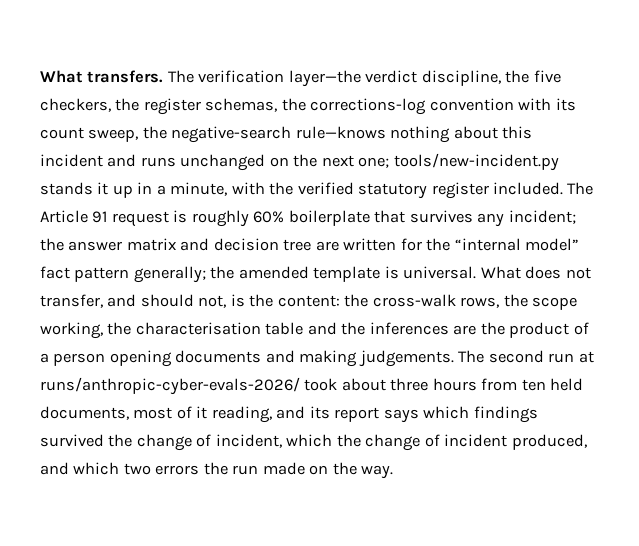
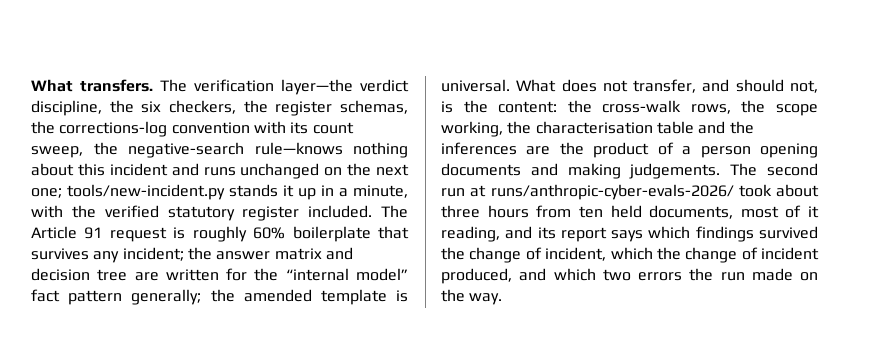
[533,70,561,83] five -> [141,101,162,113] six

